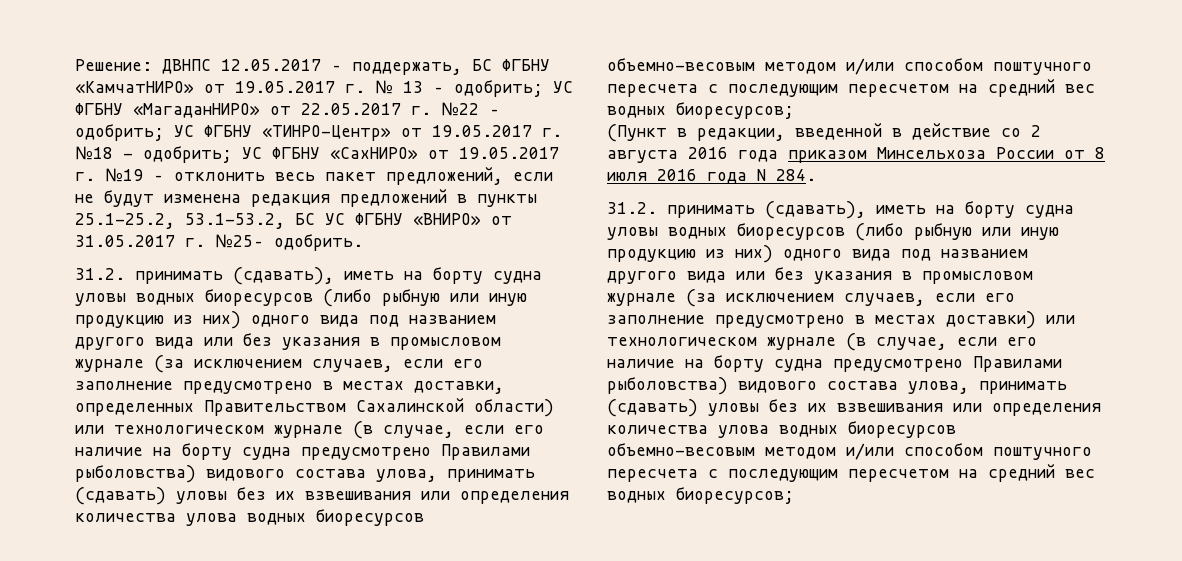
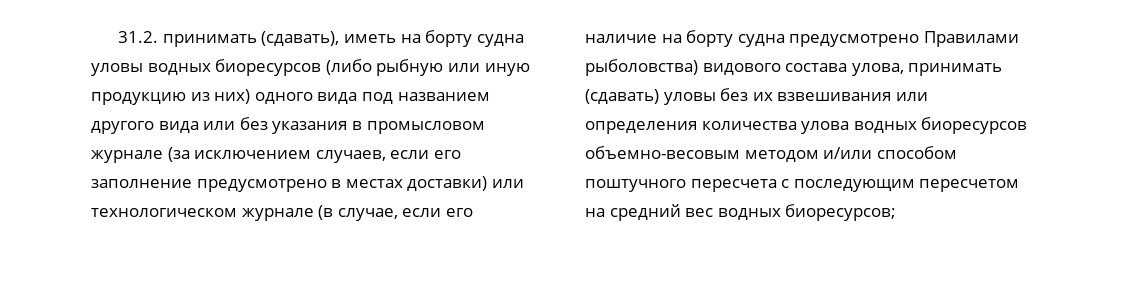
[75,59,550,75] [75,80,573,97] [75,102,500,118] [75,124,562,141] [75,146,559,163] [75,167,553,185] [75,189,537,207] [75,213,512,229] [75,234,363,251] [75,267,542,285] [75,289,527,307] [75,311,496,329] [75,333,501,350] [75,355,483,373] [75,381,504,394] [75,398,554,417] [75,421,544,439] [75,443,530,460] [75,465,535,483] [75,487,569,505] [75,509,424,526] [607,58,1092,75] [607,79,1095,97] [607,102,794,119] [607,123,1041,142] [607,147,1105,163] [607,169,816,184] Решение: ДВНПС 12.05.2017 – поддержать, БС ФГБНУ «КамчатНИРО» от 19.05.2017 г. № 13 – одобрить; УС ФГБНУ «МагаданНИРО» от 22.05.2017 г. №22 – одобрить; УС ФГБНУ «ТИНРО-Центр» от 19.05.2017 г. №18 - одобрить; УС ФГБНУ «СахНИРО» от 19.05.2017 г. №19 – отклонить весь пакет предложений, если не будут изменена редакция предложений в пункты 25.1-25.2, 53.1-53.2, БС УС ФГБНУ «ВНИРО» от 31.05.2017 г. №25– одобрить. // 31.2. принимать (сдавать), иметь на борту судна уловы водных биоресурсов (либо рыбную или иную продукцию из них) одного вида под названием другого вида или без указания в промысловом журнале (за исключением случаев, если его заполнение предусмотрено в местах доставки, определенных Правительством Сахалинской области) или технологическом журнале (в случае, если его наличие на борту судна предусмотрено Правилами рыболовства) видового состава улова, принимать (сдавать) уловы без их взвешивания или определения количества улова водных биоресурсов объемно-весовым методом и/или способом поштучного пересчета с последующим пересчетом на средний вес водных биоресурсов; // (Пункт в редакции, введенной в действие со 2 августа 2016 года приказом Минсельхоза России от 8 июля 2016 года N 284. // -> (118, 37) none

